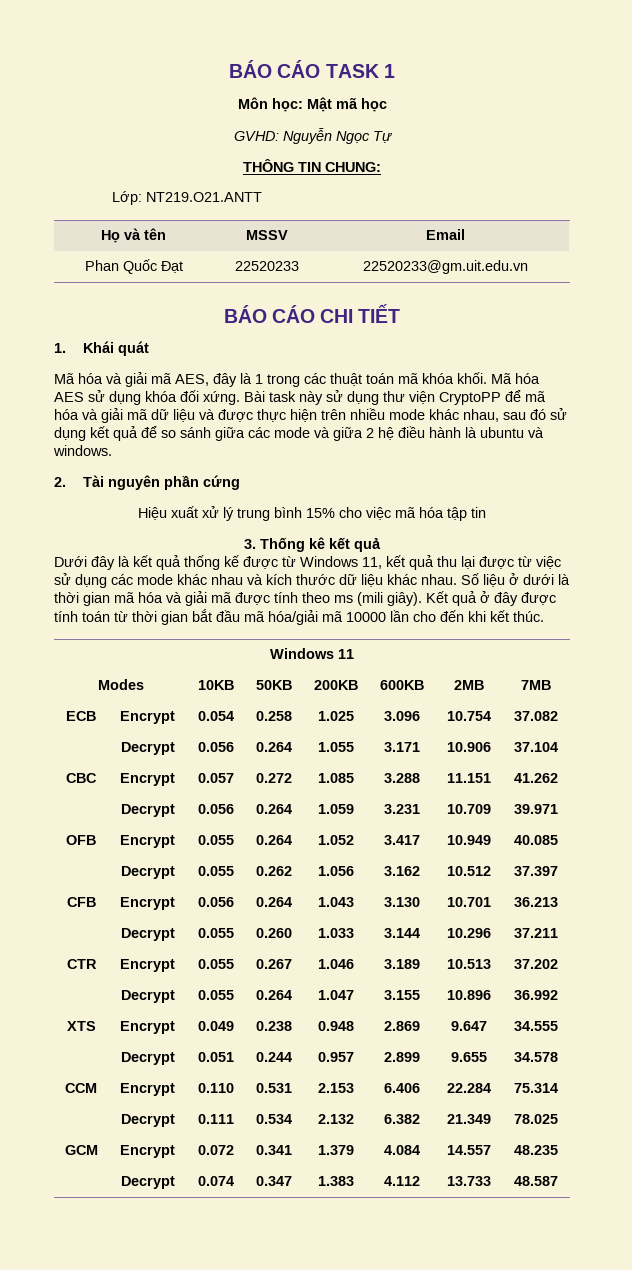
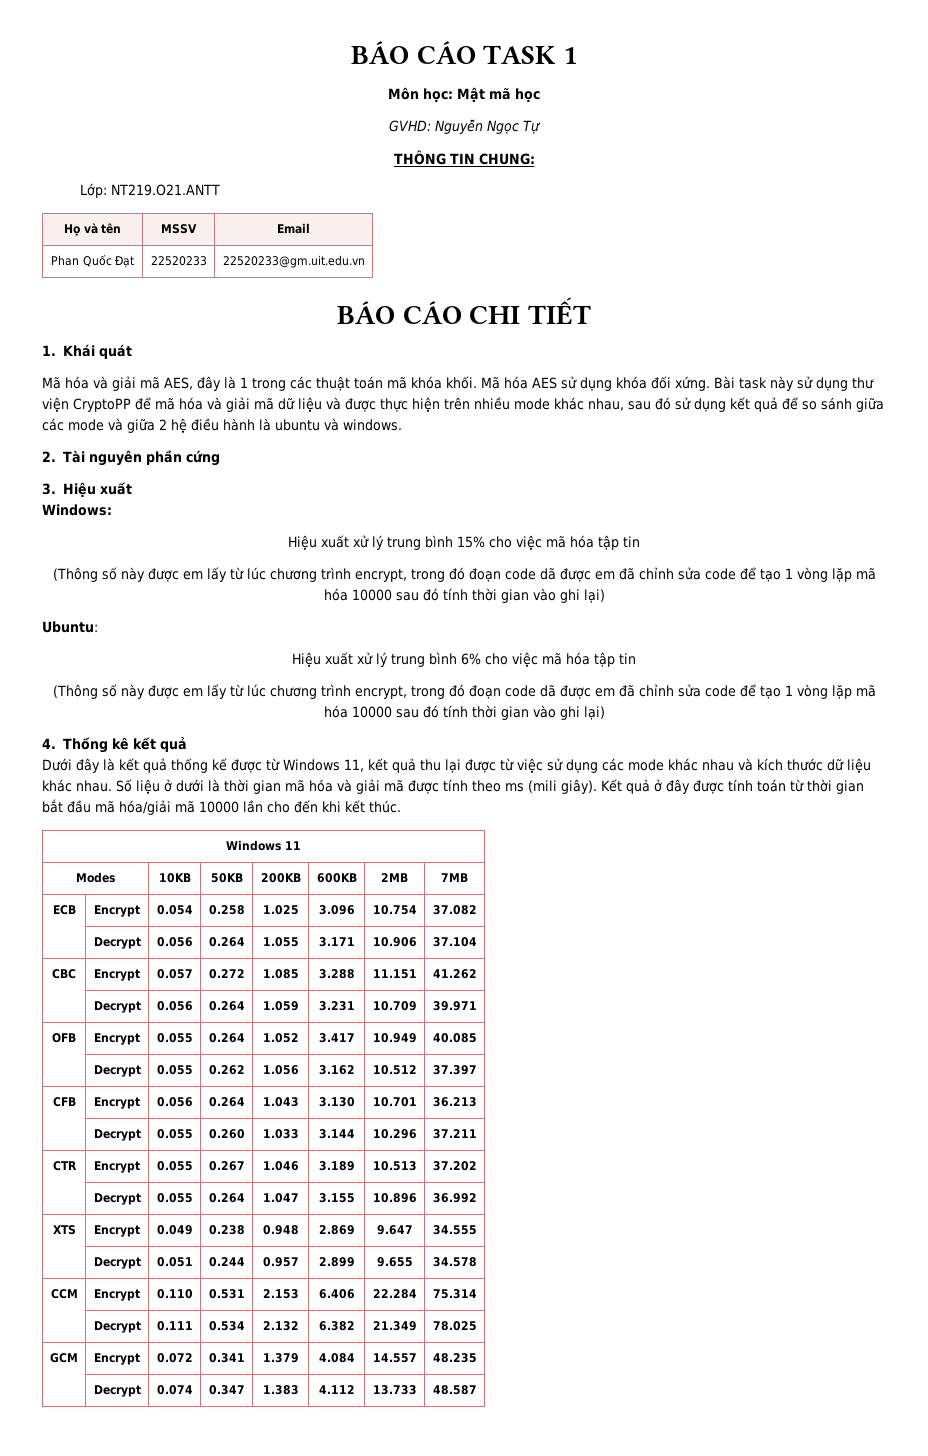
(240, 482) none -> [42,482,132,497] [42,504,112,516] // 3. Hiệu xuất // Windows:
[244,539,256,549] 3. -> [52,567,876,582] [323,588,605,603] [42,621,98,633] [292,652,636,667] [52,684,876,699] [323,705,605,720] [42,738,56,749] (Thông số này được em lấy từ lúc chương trình encrypt, trong đó đoạn code dã được em đã chỉnh sửa code để tạo 1 vòng lặp mã hóa 10000 sau đó tính thời gian vào ghi lại) // Ubuntu: // Hiệu xuất xử lý trung bình 6% cho việc mã hóa tập tin // (Thông số này được em lấy từ lúc chương trình encrypt, trong đó đoạn code dã được em đã chỉnh sửa code để tạo 1 vòng lặp mã hóa 10000 sau đó tính thời gian vào ghi lại) // 4.

